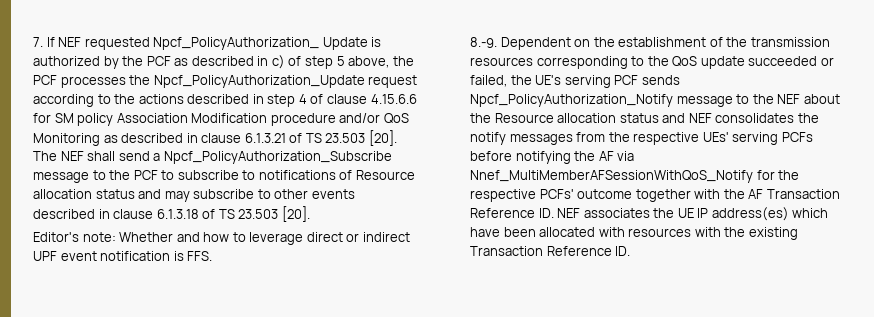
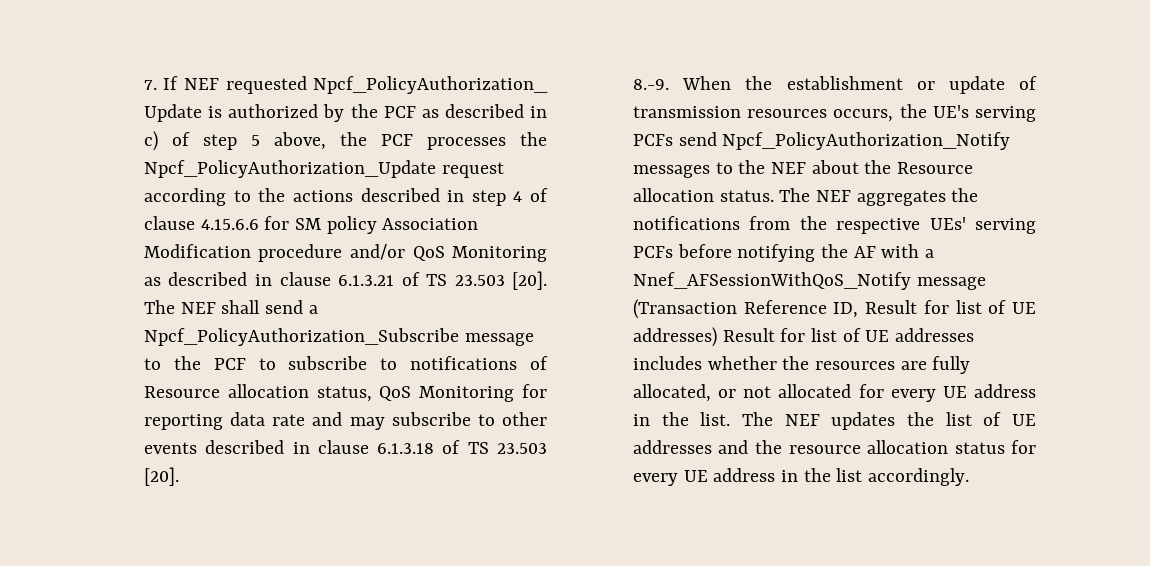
[95,189,135,199] status -> [316,384,547,402] [143,412,306,430] status, QoS Monitoring for reporting data rate
[33,232,410,245] [33,251,213,261] [470,37,830,50] [470,56,834,69] [470,75,680,88] [470,94,733,107] Editor's note: Whether and how to leverage direct or indirect UPF event notification is FFS. // 8.-9. Dependent on the establishment of the transmission resources corresponding to the QoS update succeeded or failed, the UE's serving PCF sends Npcf_PolicyAuthorization_Notify message -> [632,76,1037,94] [632,104,1036,122] [632,132,1011,150] [632,165,710,178] 8.-9. When the establishment or update of transmission resources occurs, the UE's serving PCFs send Npcf_PolicyAuthorization_Notify messages
[619,113,819,123] [470,132,573,145] status and NEF consolidates the notify messages -> [719,188,979,206] [632,216,740,230] status. The NEF aggregates the notifications
[617,151,635,161] [470,170,800,183] [470,189,840,202] [470,207,829,221] [470,227,798,240] [470,246,631,256] via Nnef_MultiMemberAFSessionWithQoS_Notify for the respective PCFs' outcome together with the AF Transaction Reference ID. NEF associates the UE IP address(es) which have been allocated with resources with the existing Transaction Reference ID. -> [881,244,935,258] [632,272,986,290] [632,299,1036,319] [632,327,975,347] [632,356,971,374] [632,384,1036,402] [632,412,1036,430] [632,440,1036,454] [632,468,970,486] with a Nnef_AFSessionWithQoS_Notify message (Transaction Reference ID, Result for list of UE addresses) Result for list of UE addresses includes whether the resources are fully allocated, or not allocated for every UE address in the list. The NEF updates the list of UE addresses and the resource allocation status for every UE address in the list accordingly.

